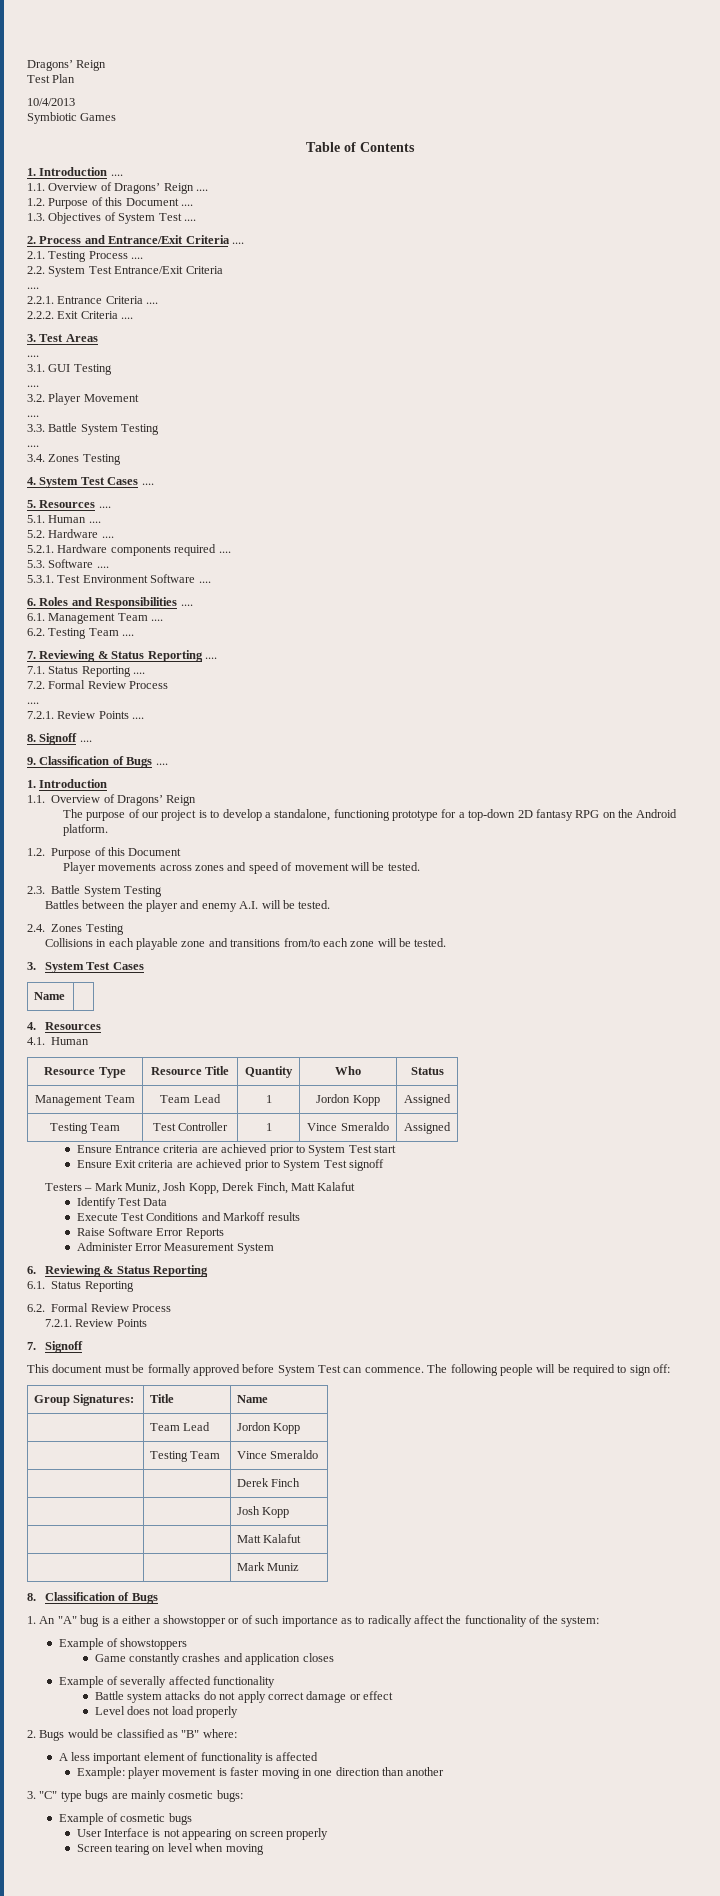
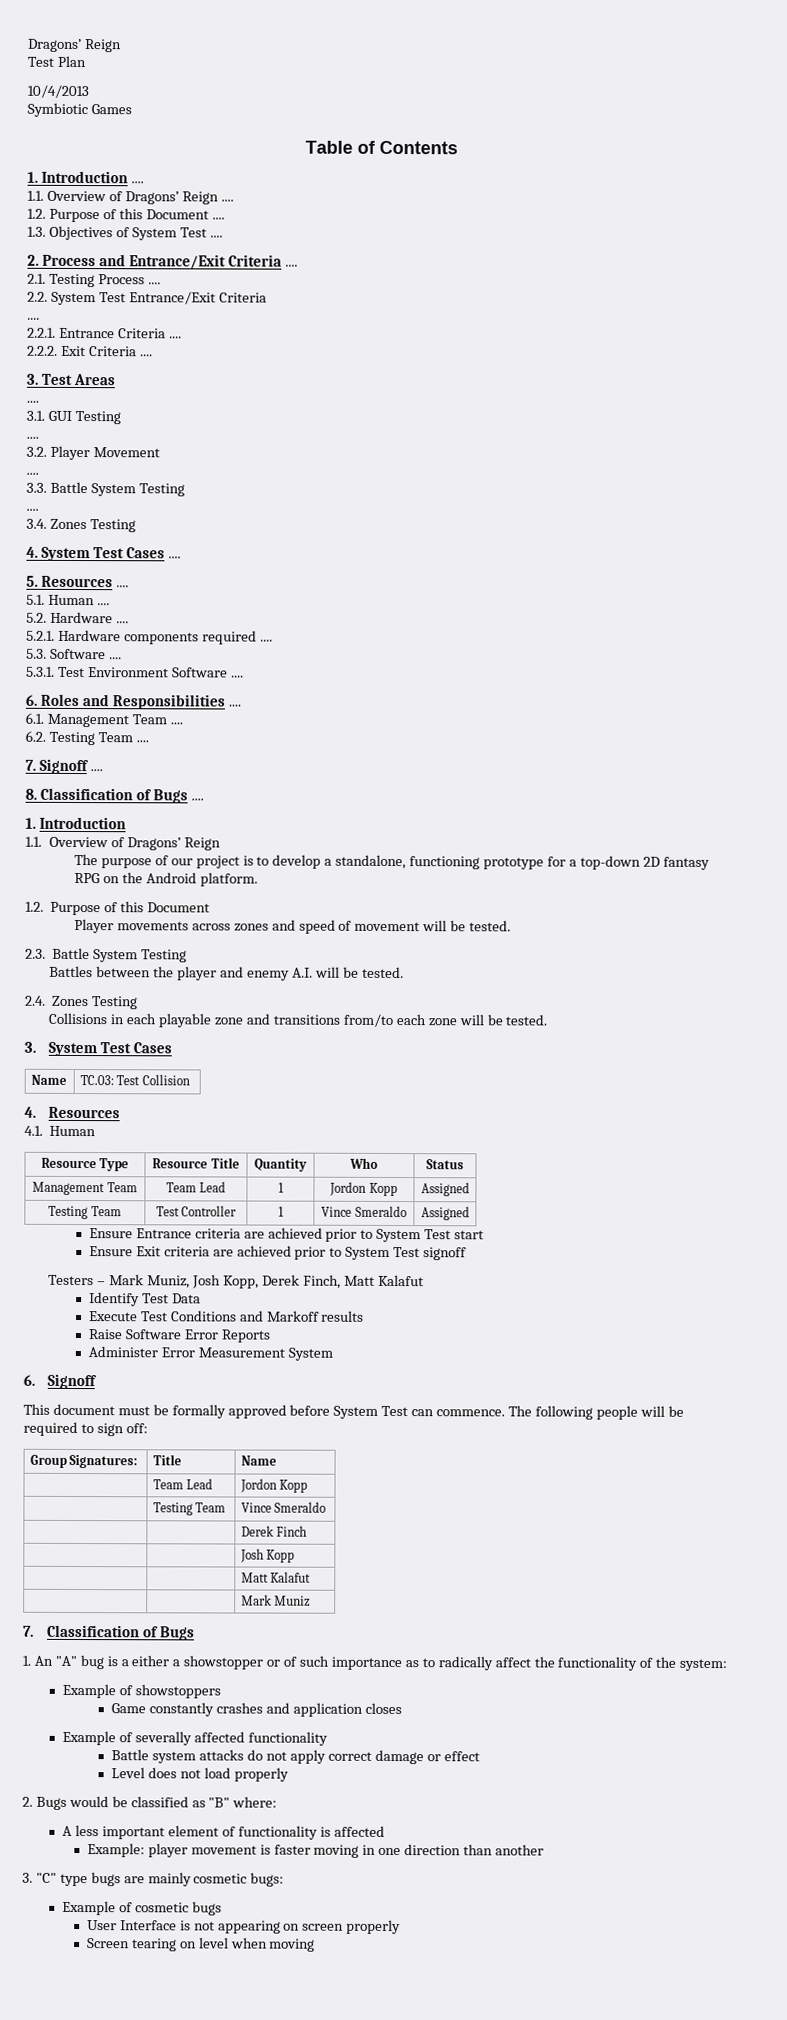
[39,650,217,662] [27,666,146,677] [27,680,169,689] [27,702,39,704] [27,711,129,719] Reviewing & Status Reporting .... // 7.1. Status Reporting .... // 7.2. Formal Review Process // .... // 7.2.1. Review Points -> [38,758,89,775] Signoff
[39,733,92,745] [27,757,36,765] Signoff .... // 9. -> (37, 794) none
(66, 996) none -> [79,1074,190,1086] TC.03: Test Collision
[44,1265,209,1277] [27,1281,134,1292] [27,1303,171,1312] [44,1319,147,1327] [27,1342,36,1350] Reviewing & Status Reporting // 6.1. Status Reporting // 6.2. Formal Review Process // 7.2.1. Review Points // 7. -> (35, 1380) none
[27,1593,36,1601] 8. -> [23,1625,34,1637] 7.

